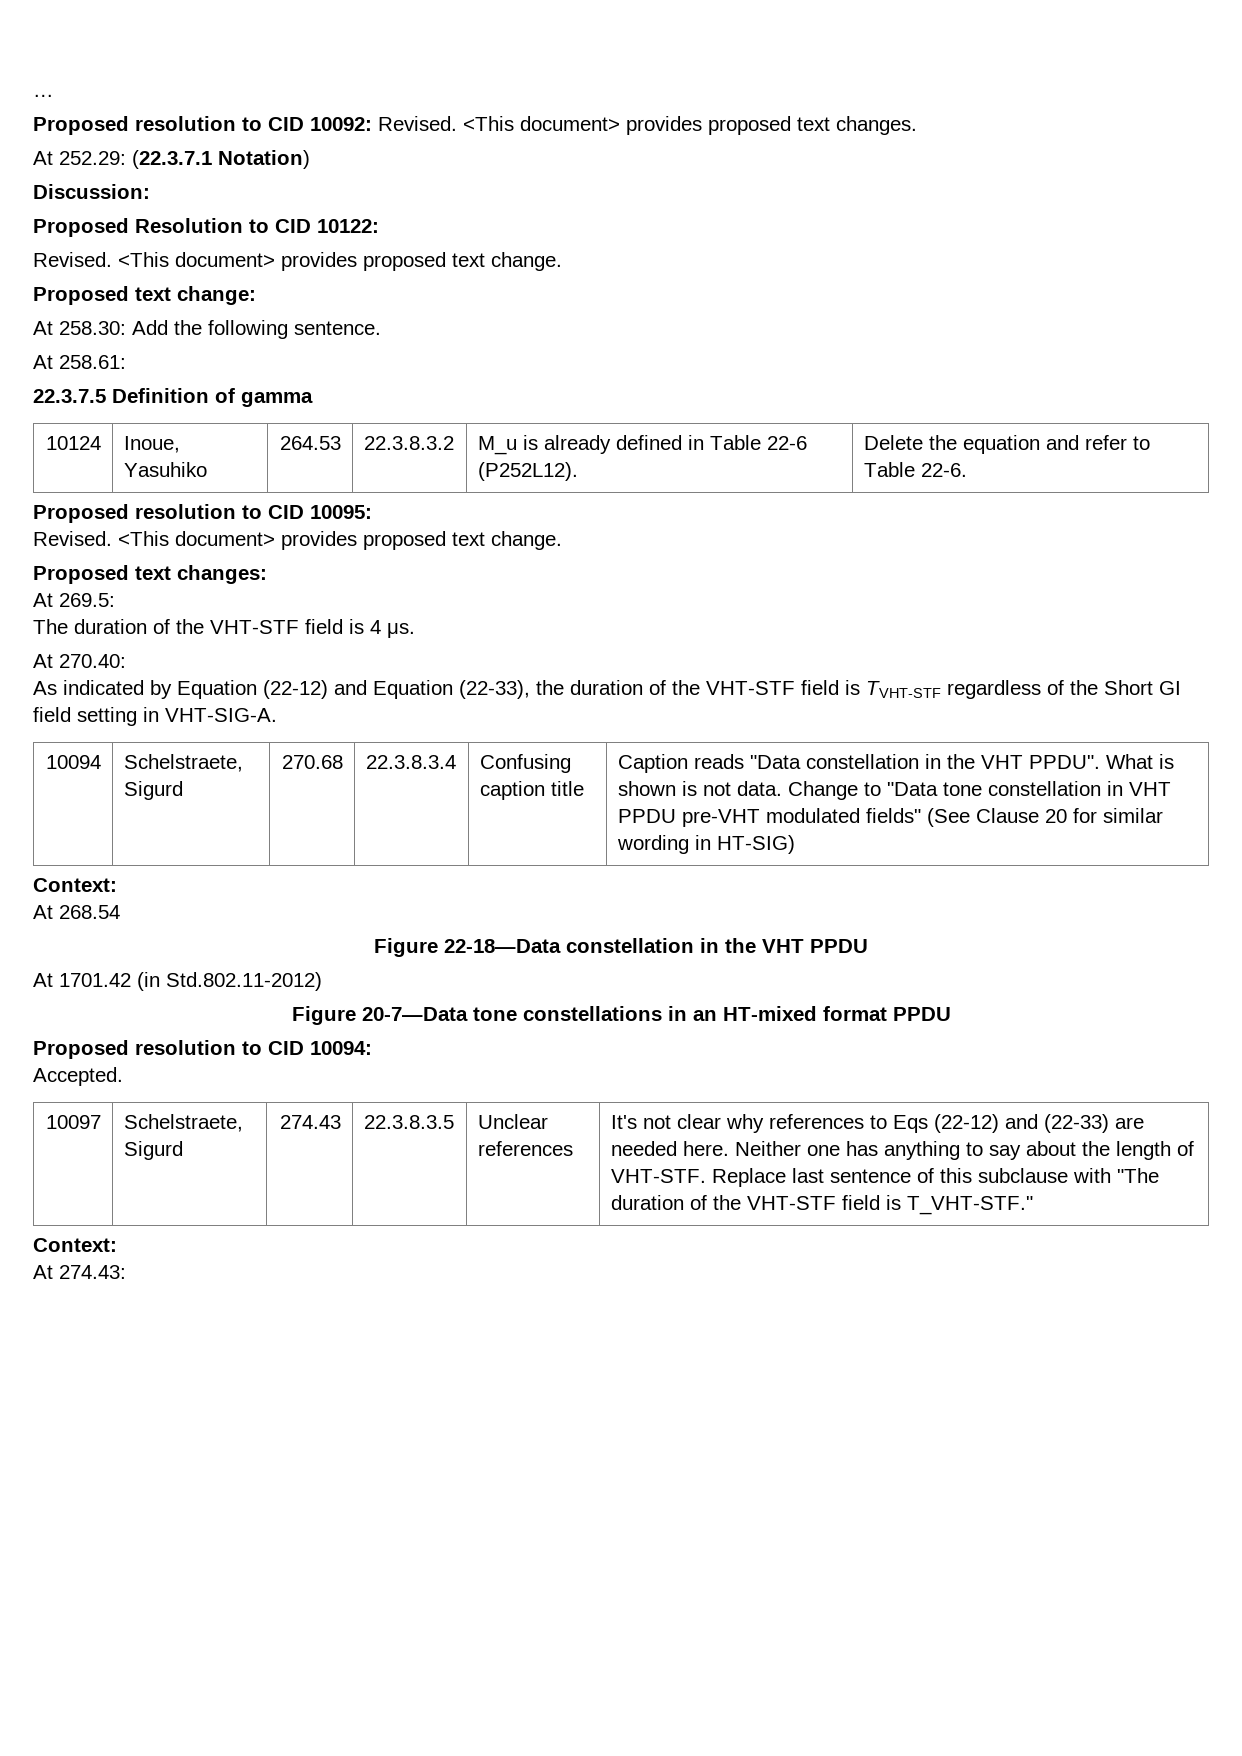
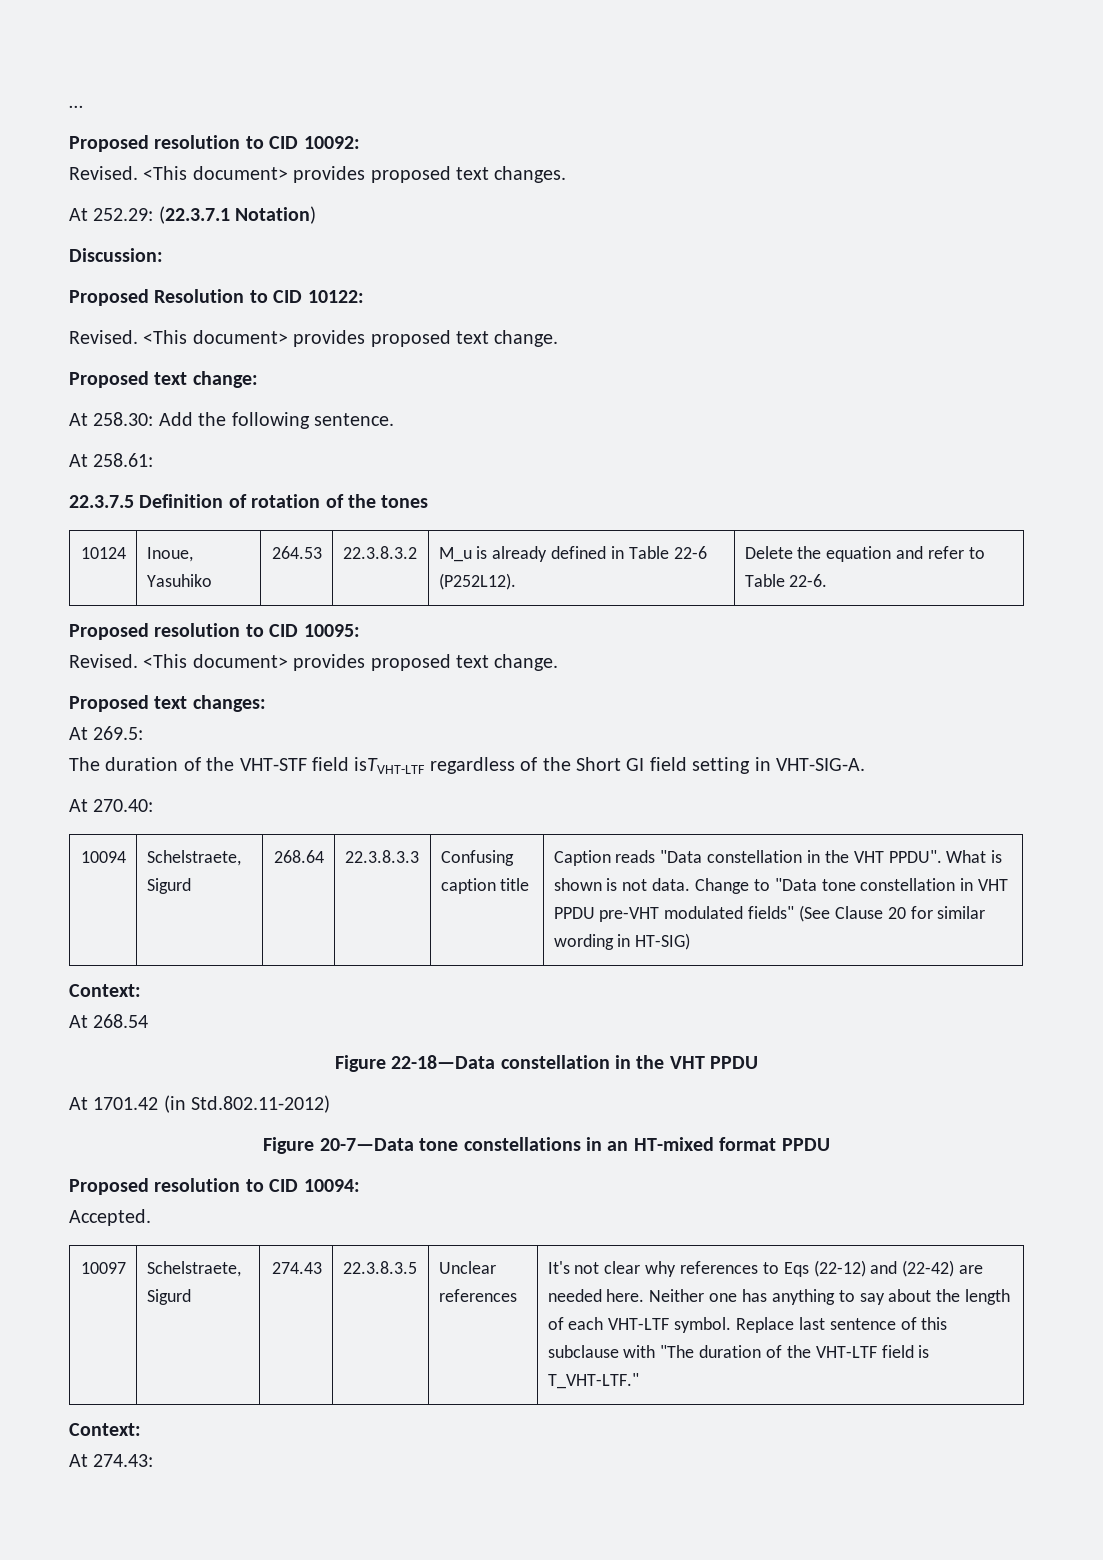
(372, 124) none -> (360, 142) //
[241,392,313,407] gamma -> [251,494,429,508] rotation of the tones
[349,619,415,638] [33,654,126,668] [33,680,941,699] is 4 μs. // At 270.40: // As indicated by Equation (22-12) and Equation (22-33), the duration of the VHT-STF field is TVHT-STF -> [354,757,426,774] isTVHT-LTF
(277, 715) none -> [69,799,154,812] // At 270.40:
[282,755,344,769] [365,755,456,769] 270.68 | 22.3.8.3.4 -> [274,850,325,863] [344,850,419,863] 268.64 | 22.3.8.3.3
[1043,1114,1109,1133] (22-33) -> [902,1260,955,1277] (22-42)
[610,1169,706,1183] VHT-STF. -> [568,1317,732,1333] each VHT-LTF symbol.
[746,1195,1033,1215] VHT-STF field is T_VHT-STF." -> [815,1345,930,1358] [547,1373,639,1389] VHT-LTF field is T_VHT-LTF."

